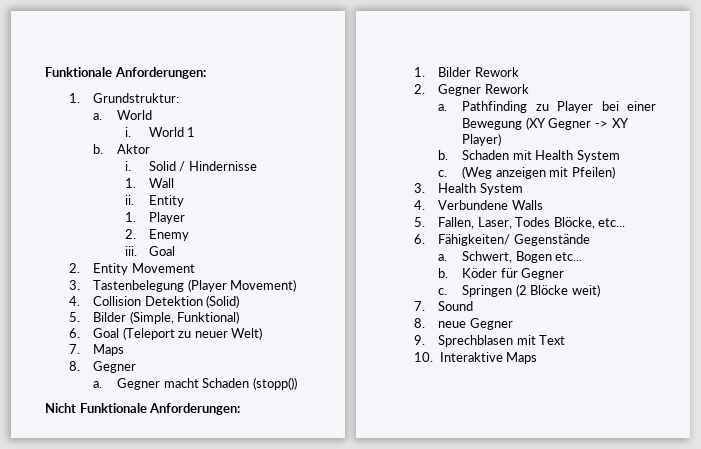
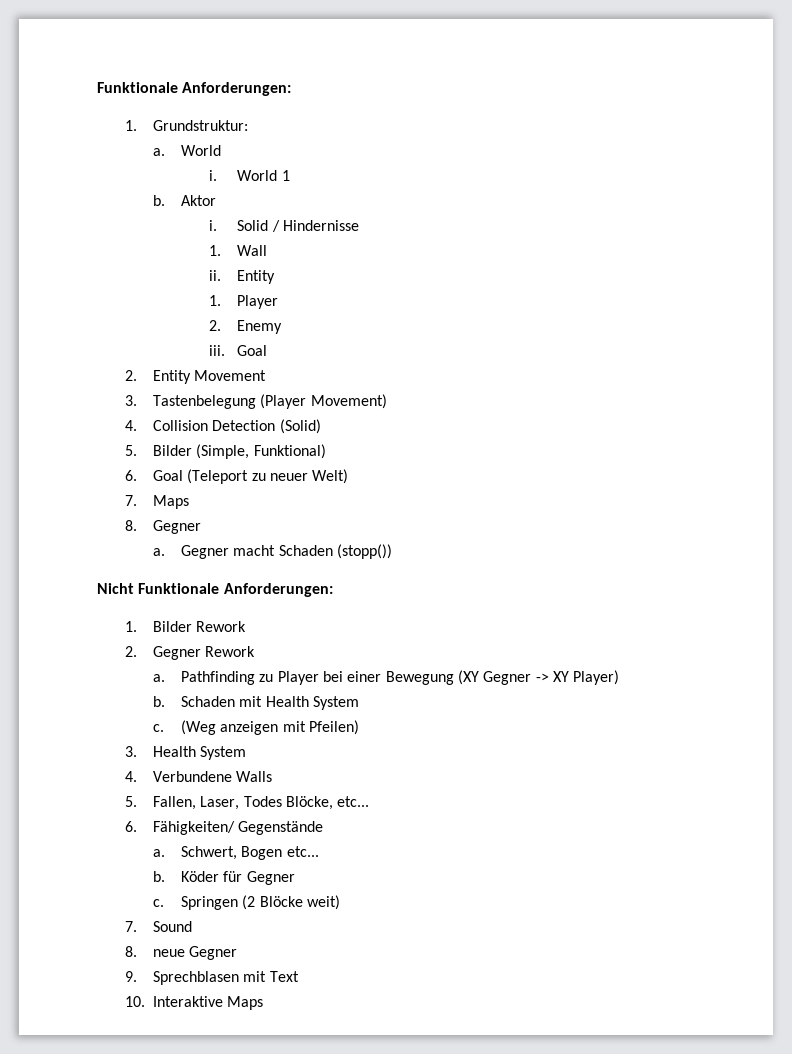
[144,296,203,306] Detektion -> [212,420,276,431] Detection

